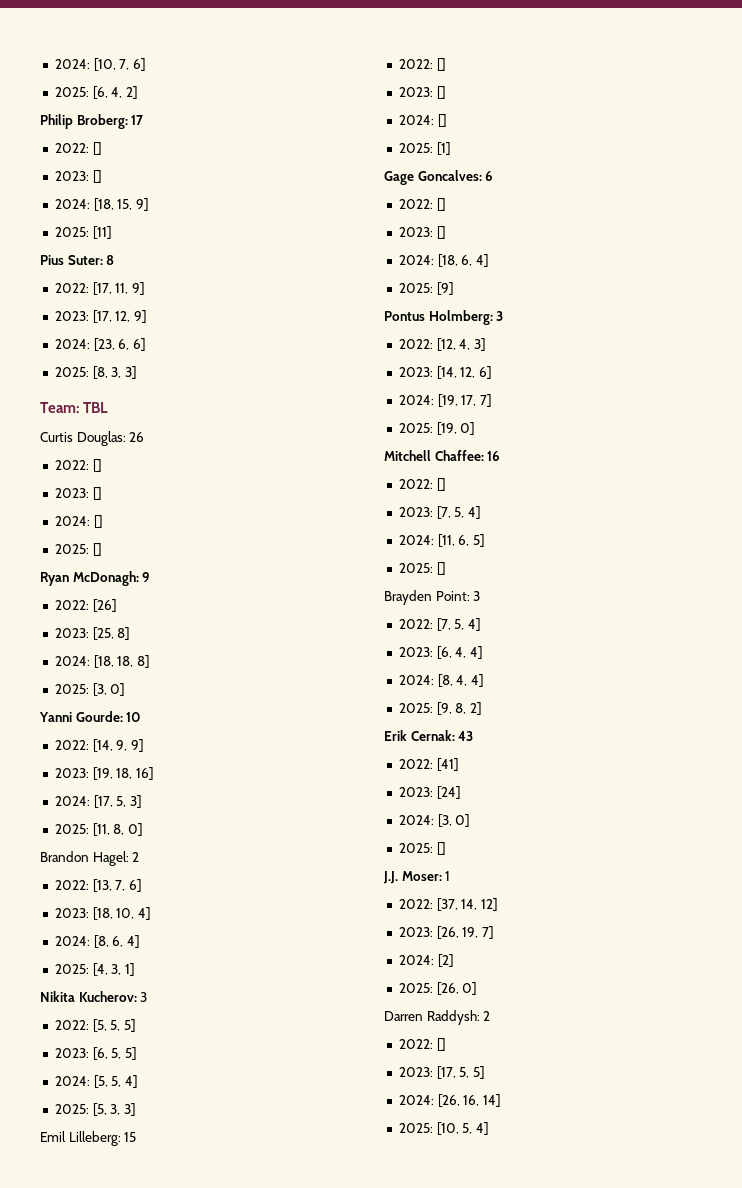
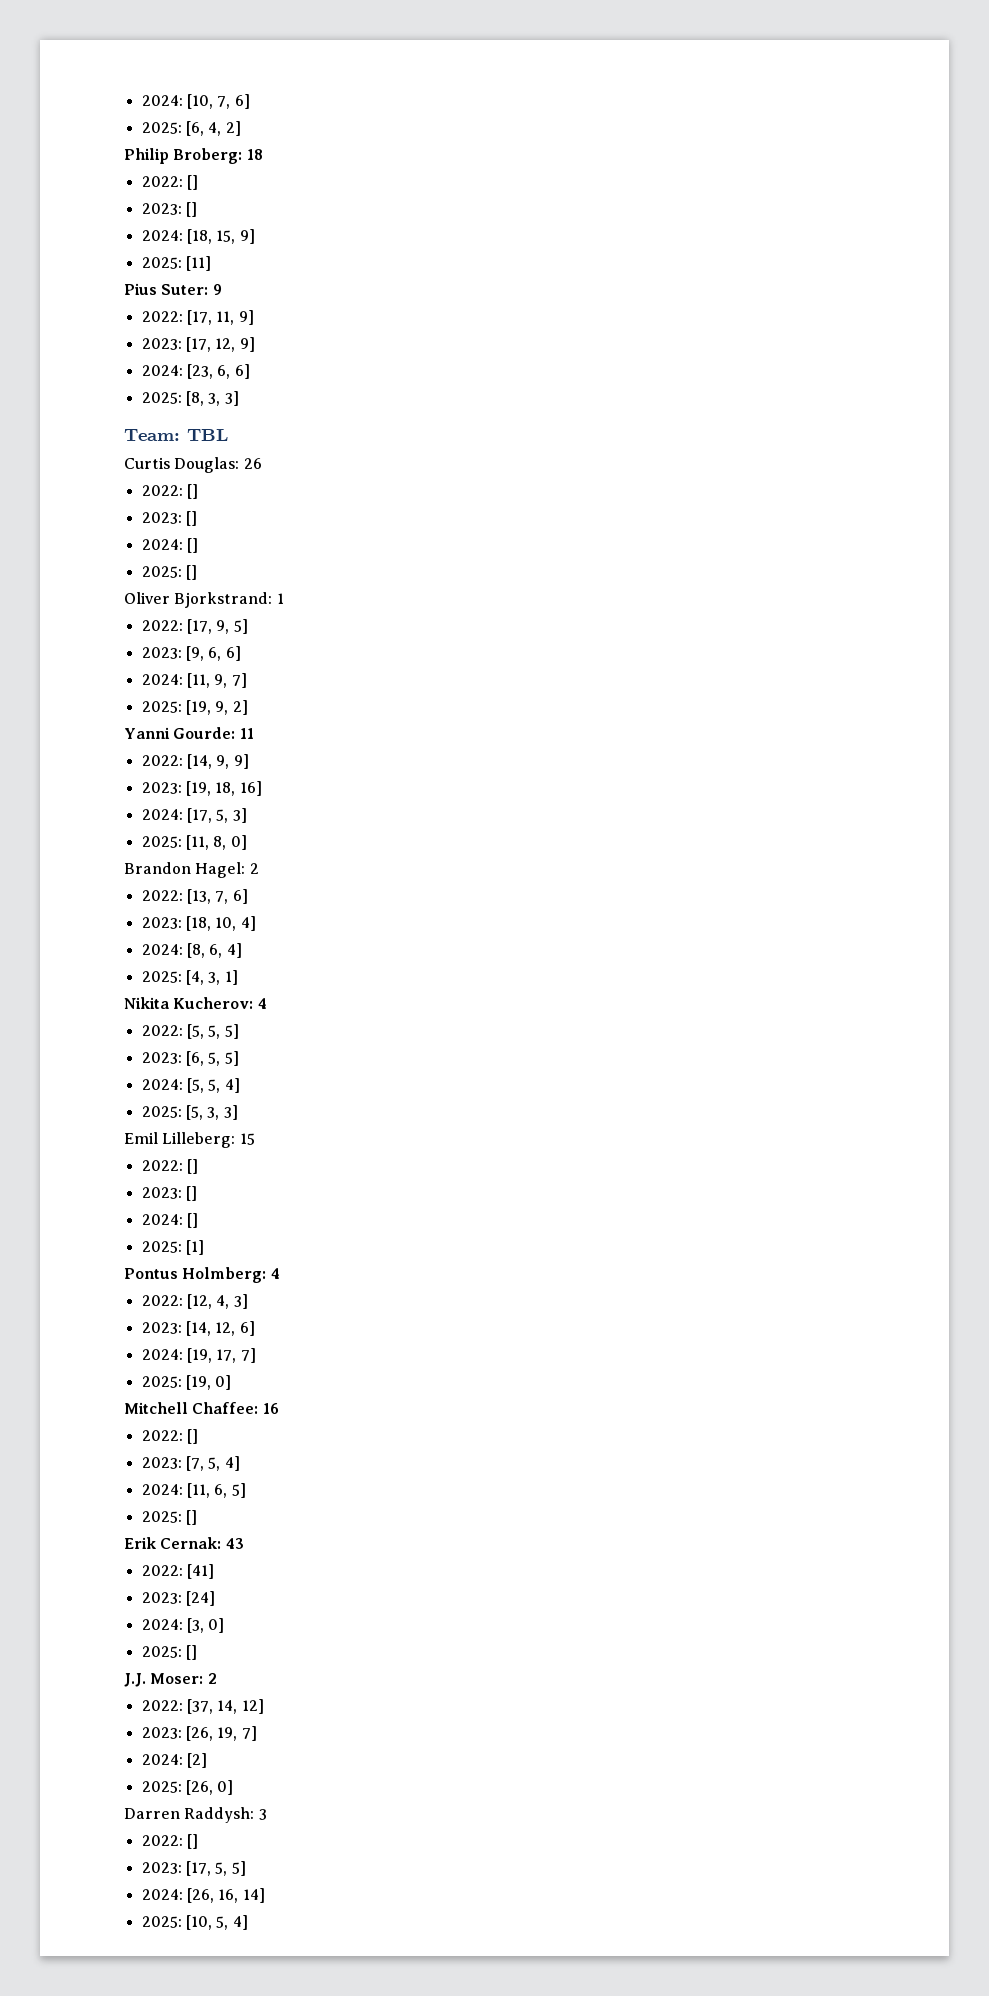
[131,115,144,125] 17 -> [246,149,263,160] 18
[106,255,115,265] 8 -> [212,284,222,295] 9
[40,571,151,586] [54,599,117,612] [54,627,131,640] [54,655,150,668] [54,683,126,696] Ryan McDonagh: 9 // 2022: [26] // 2023: [25, 8] // 2024: [18, 18, 8] // 2025: [3, 0] -> [124,592,284,608] [141,619,248,634] [141,646,241,661] [141,673,247,688] [141,700,248,715] Oliver Bjorkstrand: 1 // 2022: [17, 9, 5] // 2023: [9, 6, 6] // 2024: [11, 9, 7] // 2025: [19, 9, 2]
[126,712,142,722] 10 -> [239,728,254,739] 11
[140,992,148,1002] 3 -> [257,998,267,1009] 4
[384,170,494,185] [398,198,446,211] [398,226,446,239] [398,254,489,267] [398,282,454,295] // Gage Goncalves: 6 // 2022: [] // 2023: [] // 2024: [18, 6, 4] // 2025: [9] -> (204, 1247) none
[496,311,504,321] 3 -> [270,1268,280,1279] 4
[384,590,481,605] [398,618,481,631] [398,646,483,659] [398,674,484,687] [398,702,482,715] // Brayden Point: 3 // 2022: [7, 5, 4] // 2023: [6, 4, 4] // 2024: [8, 4, 4] // 2025: [9, 8, 2] -> (197, 1517) none
[445,871,451,881] 1 -> [207,1673,217,1684] 2
[483,1011,491,1021] 2 -> [258,1809,267,1820] 3

